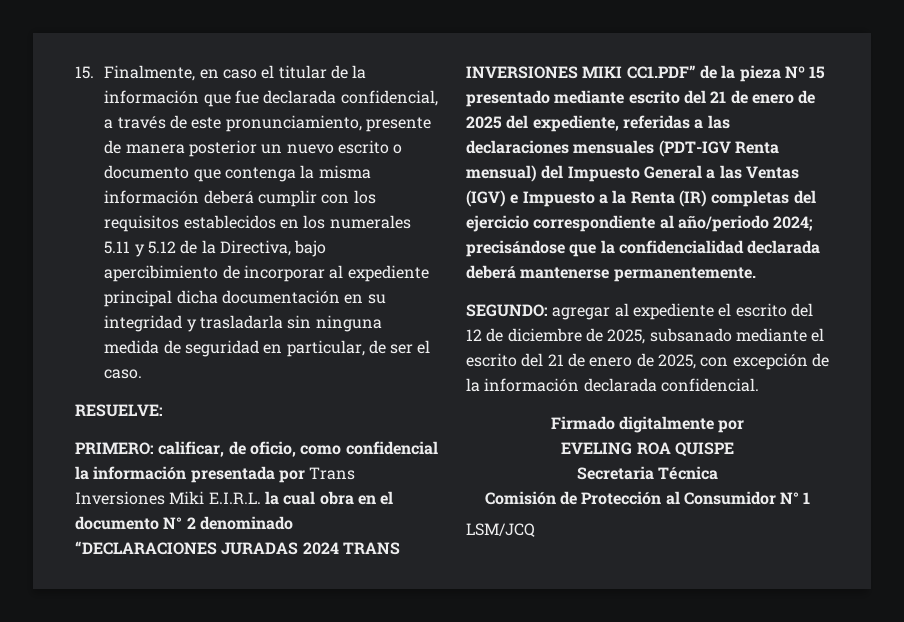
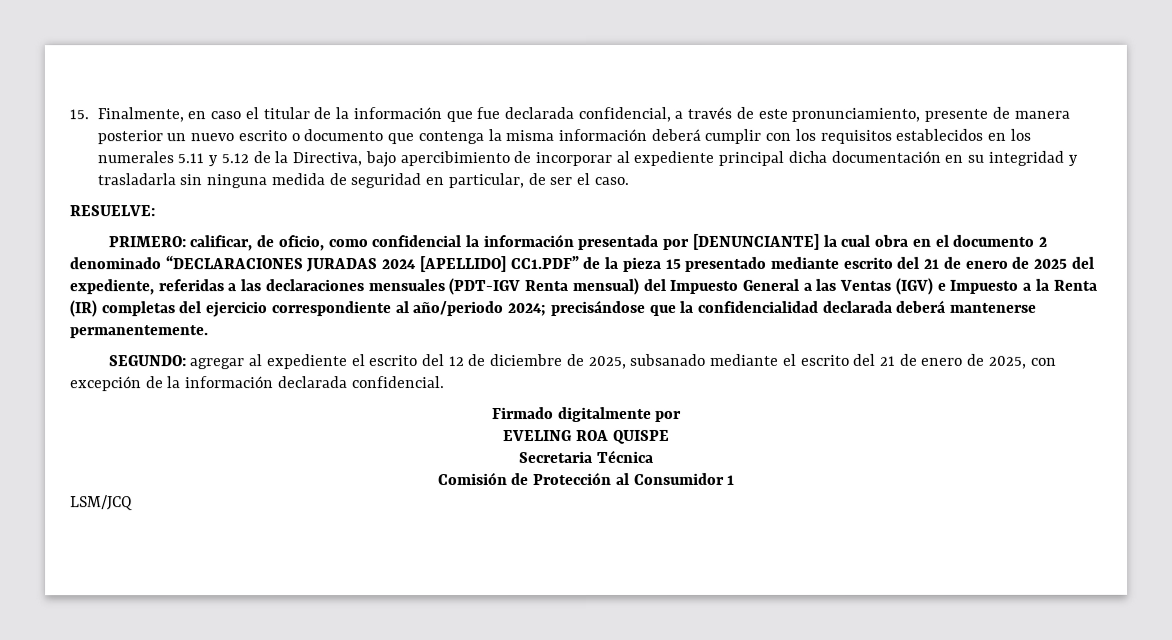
[309,467,356,480] [75,491,261,505] Trans Inversiones Miki E.I.R.L. -> [691,233,819,250] [DENUNCIANTE]
[163,517,183,529] N° -> (1035, 240) none
[342,542,400,555] [466,66,623,79] TRANS INVERSIONES MIKI -> [418,256,506,273] [APELLIDO]
[784,66,805,78] Nº -> (661, 264) none
[780,492,800,504] N° -> (725, 478) none

